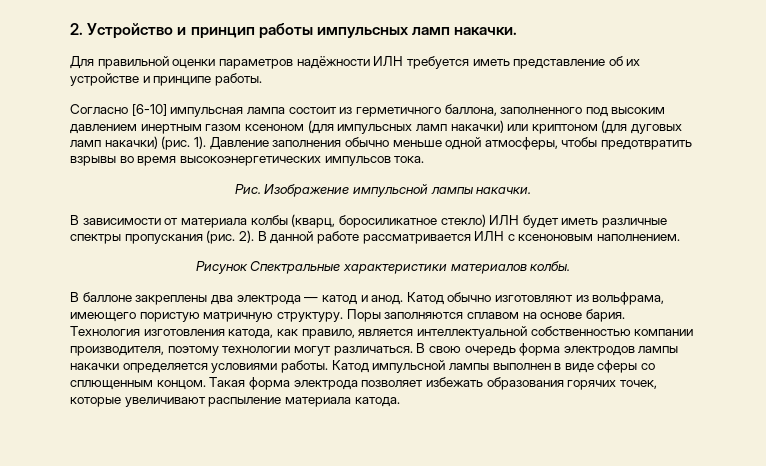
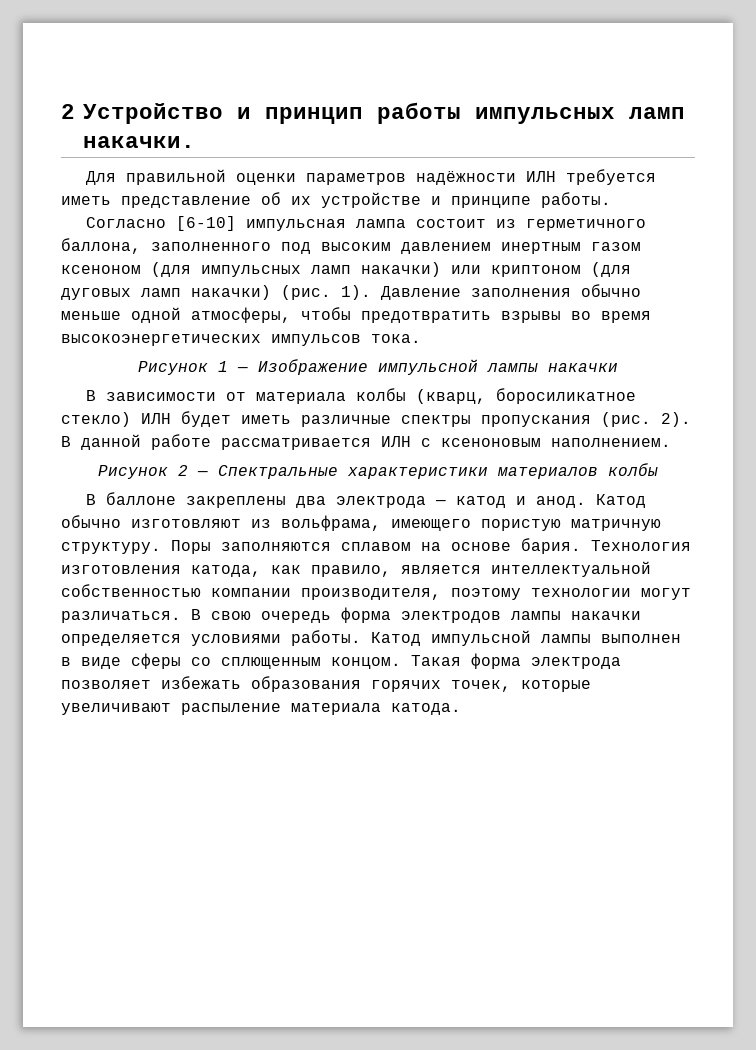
[70,23,83,35] 2. -> [61,104,75,119] 2
[234,184,261,194] Рис. -> [138,361,248,375] Рисунок 1 —
[476,187,532,194] накачки. -> [548,363,618,372] накачки
(248, 267) none -> [178,465,208,476] 2 —
[530,261,571,271] колбы. -> [608,463,658,476] колбы

